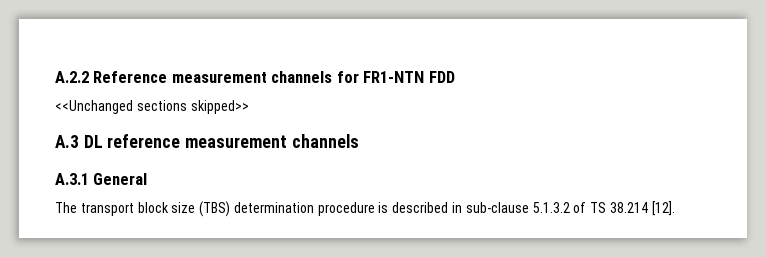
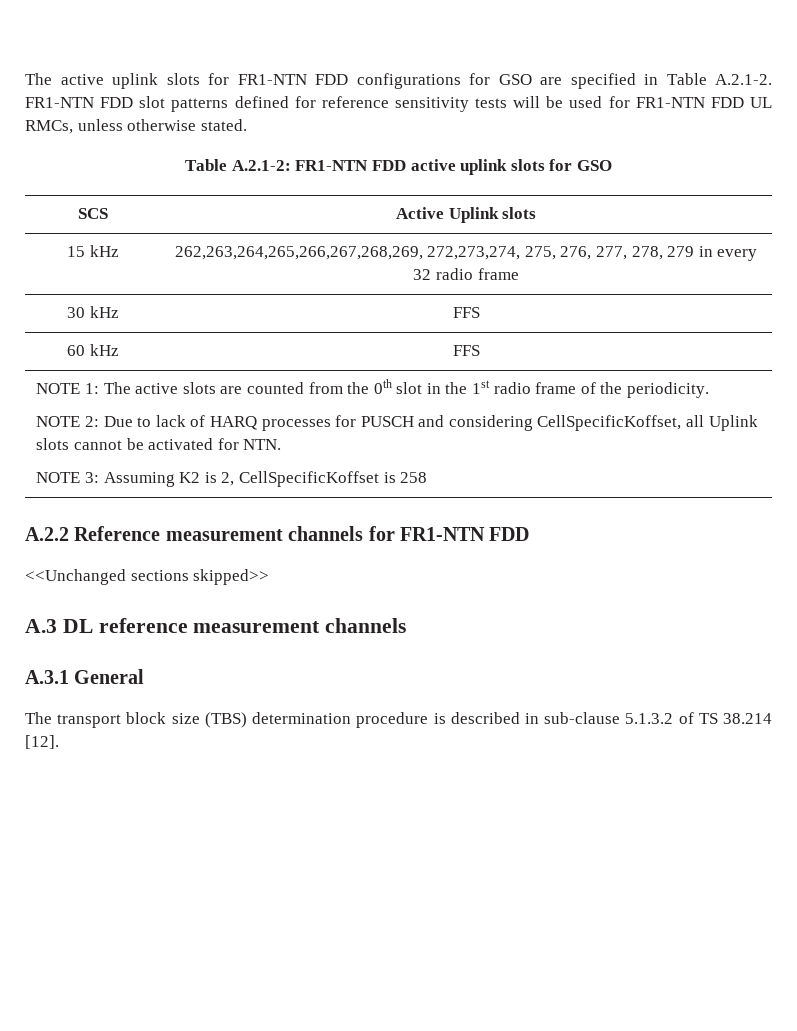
(55, 77) none -> [25,73,772,89] [25,96,772,112] [25,119,247,134] [185,159,612,175] [78,208,108,219] [395,207,537,223] [67,245,119,257] [174,246,758,261] [413,268,519,280] [67,306,119,318] [452,307,480,318] [67,344,119,356] [452,345,480,356] [36,379,710,398] [36,415,758,431] [36,438,282,450] [36,471,428,487] The active uplink slots for FR1-NTN FDD configurations for GSO are specified in Table A.2.1-2. FR1-NTN FDD slot patterns defined for reference sensitivity tests will be used for FR1-NTN FDD UL RMCs, unless otherwise stated. // Table A.2.1-2: FR1-NTN FDD active uplink slots for GSO // SCS | Active Uplink slots // 15 kHz | 262,263,264,265,266,267,268,269, 272,273,274, 275, 276, 277, 278, 279 in every 32 radio frame // 30 kHz | FFS // 60 kHz | FFS // NOTE 1: The active slots are counted from the 0th slot in the 1st radio frame of the periodicity. // NOTE 2: Due to lack of HARQ processes for PUSCH and considering CellSpecificKoffset, all Uplink slots cannot be activated for NTN. // NOTE 3: Assuming K2 is 2, CellSpecificKoffset is 258 //

